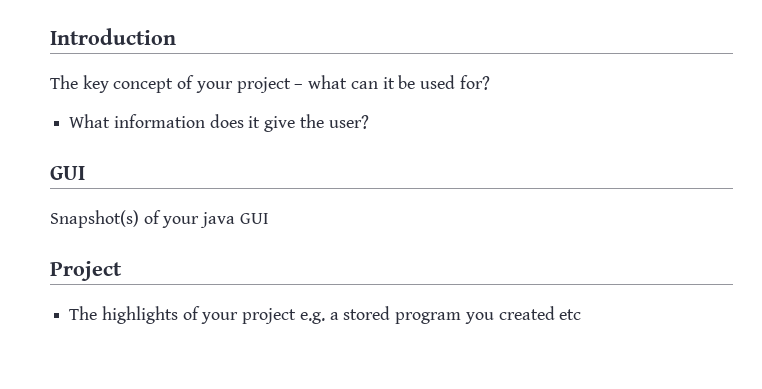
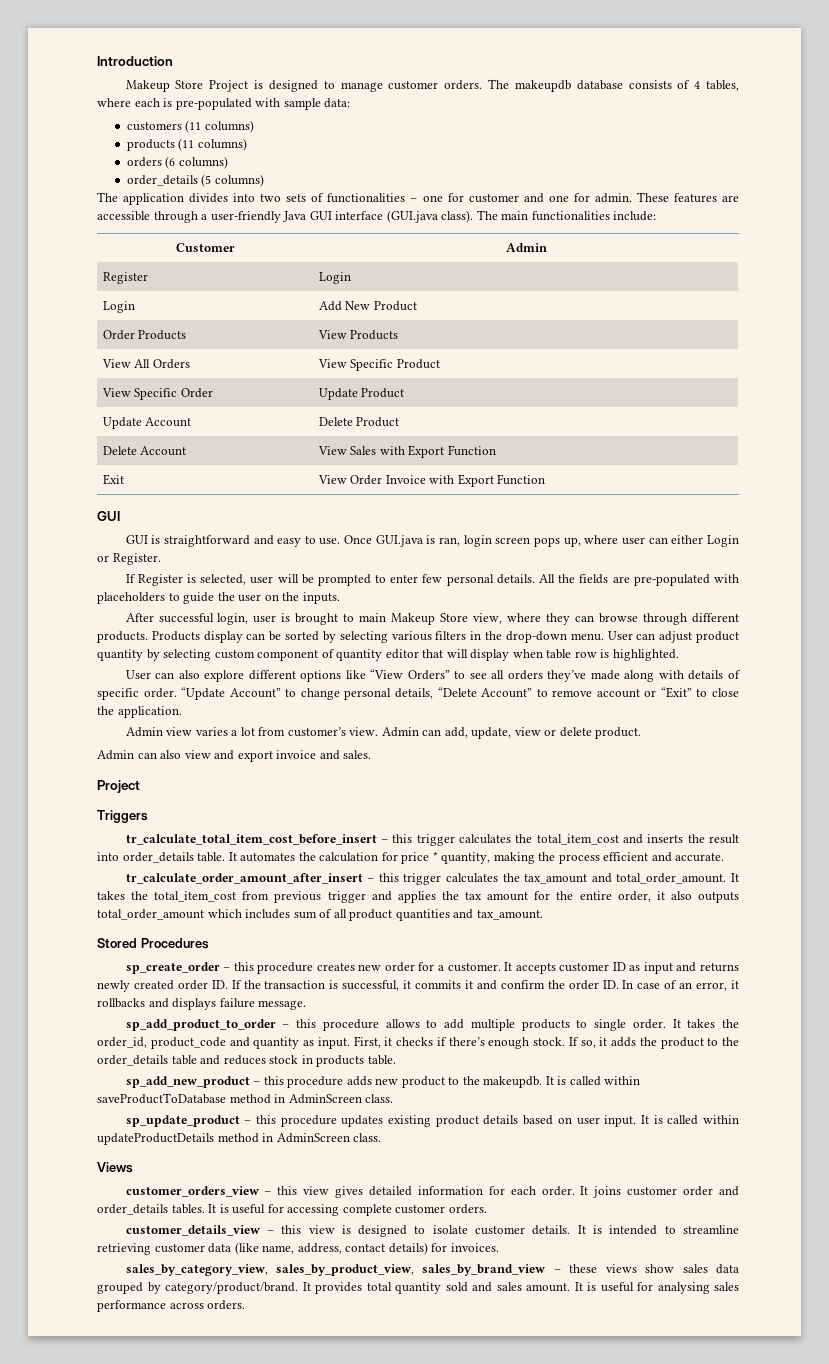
[50,75,490,93] [69,114,369,132] [50,166,85,180] [50,210,269,228] [50,261,122,281] [69,306,582,324] The key concept of your project – what can it be used for? // What information does it give the user? // GUI // Snapshot(s) of your java GUI // Project // The highlights of your project e.g. a stored program you created etc -> [125,79,739,92] [97,98,351,110] [126,120,254,133] [126,138,247,151] [126,156,228,169] [126,174,264,187] [97,192,739,205] [97,210,657,223] [176,243,235,252] [505,243,547,252] [102,272,148,284] [318,272,351,284] [102,301,135,313] [318,301,417,311] [102,330,187,340] [317,330,399,340] [101,359,190,369] [317,359,440,371] [101,388,213,400] [318,388,405,400] [102,417,192,429] [318,417,400,427] [102,446,187,456] [317,445,496,458] [102,474,124,485] [317,474,546,487] [97,511,120,521] [125,535,740,547] [97,553,161,565] [125,574,740,586] [97,592,340,604] [125,613,740,625] [97,631,740,643] [97,649,679,661] [125,669,741,682] [97,687,739,700] [97,706,182,718] [125,727,642,739] [97,750,372,762] [97,780,140,793] [97,810,148,823] [125,834,739,846] [97,851,725,864] [125,873,740,885] [97,891,740,903] [97,909,543,921] [97,938,209,949] [125,962,739,974] [97,980,739,992] [97,998,307,1010] [125,1019,740,1031] [97,1036,739,1049] [97,1055,396,1067] [125,1076,641,1088] [97,1093,394,1104] [125,1115,739,1127] [97,1133,382,1145] [97,1162,133,1173] [125,1186,740,1198] [97,1204,487,1216] [125,1225,739,1237] [97,1242,499,1255] [125,1264,739,1276] [97,1282,739,1294] [97,1300,246,1312] Makeup Store Project is designed to manage customer orders. The makeupdb database consists of 4 tables, where each is pre-populated with sample data: // customers (11 columns) // products (11 columns) // orders (6 columns) // order_details (5 columns) // The application divides into two sets of functionalities – one for customer and one for admin. These features are accessible through a user-friendly Java GUI interface (GUI.java class). The main functionalities include: // Customer | Admin // Register | Login // Login | Add New Product // Order Products | View Products // View All Orders | View Specific Product // View Specific Order | Update Product // Update Account | Delete Product // Delete Account | View Sales with Export Function // Exit | View Order Invoice with Export Function // GUI // GUI is straightforward and easy to use. Once GUI.java is ran, login screen pops up, where user can either Login or Register. // If Register is selected, user will be prompted to enter few personal details. All the fields are pre-populated with placeholders to guide the user on the inputs. // After successful login, user is brought to main Makeup Store view, where they can browse through different products. Products display can be sorted by selecting various filters in the drop-down menu. User can adjust product quantity by selecting custom component of quantity editor that will display when table row is highlighted. // User can also explore different options like “View Orders” to see all orders they’ve made along with details of specific order. “Update Account” to change personal details, “Delete Account” to remove account or “Exit” to close the application. // Admin view varies a lot from customer’s view. Admin can add, update, view or delete product. // Admin can also view and export invoice and sales. // Project // Triggers // tr_calculate_total_item_cost_before_insert – this trigger calculates the total_item_cost and inserts the result into order_details table. It automates the calculation for price * quantity, making the process efficient and accurate. // tr_calculate_order_amount_after_insert – this trigger calculates the tax_amount and total_order_amount. It takes the total_item_cost from previous trigger and applies the tax amount for the entire order, it also outputs total_order_amount which includes sum of all product quantities and tax_amount. // Stored Procedures // sp_create_order – this procedure creates new order for a customer. It accepts customer ID as input and returns newly created order ID. If the transaction is successful, it commits it and confirm the order ID. In case of an error, it rollbacks and displays failure message. // sp_add_product_to_order – this procedure allows to add multiple products to single order. It takes the order_id, product_code and quantity as input. First, it checks if there’s enough stock. If so, it adds the product to the order_details table and reduces stock in products table. // sp_add_new_product – this procedure adds new product to the makeupdb. It is called within saveProductToDatabase method in AdminScreen class. // sp_update_product – this procedure updates existing product details based on user input. It is called within updateProductDetails method in AdminScreen class. // Views // customer_orders_view – this view gives detailed information for each order. It joins customer order and order_details tables. It is useful for accessing complete customer orders. // customer_details_view – this view is designed to isolate customer details. It is intended to streamline retrieving customer data (like name, address, contact details) for invoices. // sales_by_category_view, sales_by_product_view, sales_by_brand_view – these views show sales data grouped by category/product/brand. It provides total quantity sold and sales amount. It is useful for analysing sales performance across orders.

